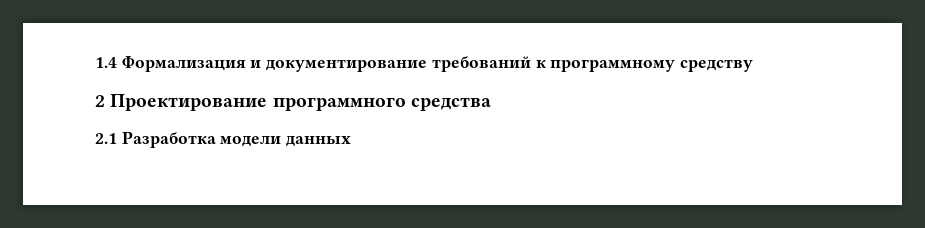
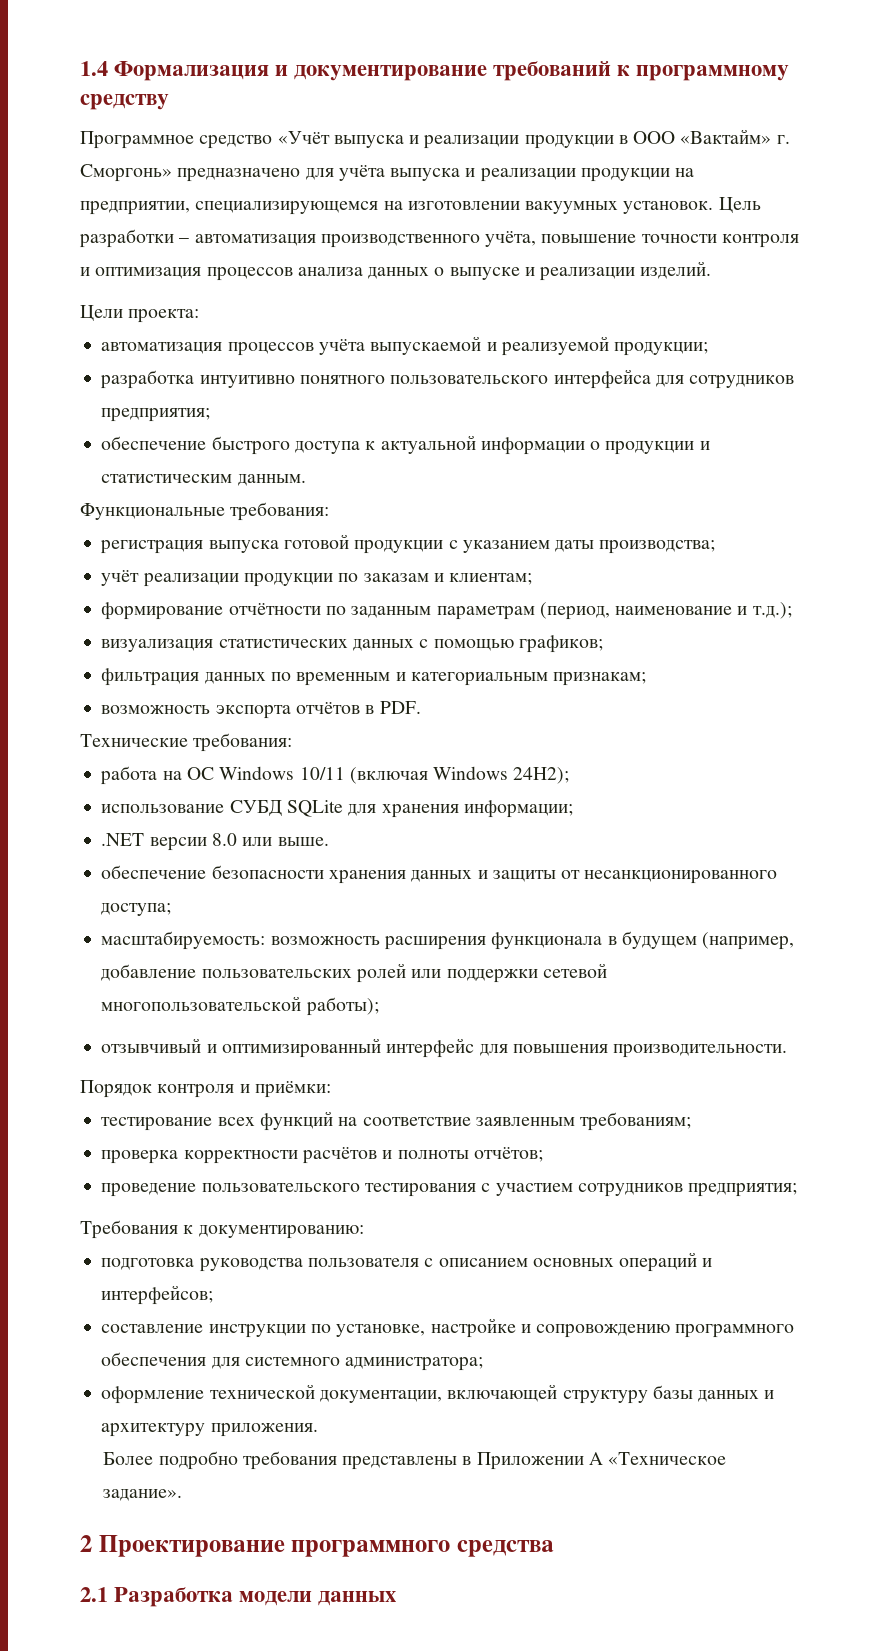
(754, 65) none -> [80,129,790,149] [80,164,695,182] [80,197,761,215] [79,229,799,248] [80,261,712,281] [80,305,200,323] [101,336,709,356] [100,369,795,389] [101,408,211,422] [101,435,710,455] [101,474,306,486] [80,502,330,521] [100,534,716,554] [101,570,533,587] [101,602,792,620] [101,635,603,653] [101,668,647,686] [101,701,421,719] [80,733,293,752] [100,766,570,785] [101,800,573,818] [101,833,329,851] [101,865,778,884] [101,903,172,916] [101,931,795,950] [101,963,607,983] [101,996,379,1016] [101,1038,788,1058] [80,1080,331,1098] [101,1111,692,1131] [101,1147,543,1164] [101,1183,798,1197] [80,1220,364,1239] [101,1252,713,1272] [101,1285,214,1305] [101,1318,795,1338] [101,1352,484,1371] [101,1384,775,1404] [101,1423,318,1437] [103,1451,727,1470] [103,1489,183,1501] // Программное средство «Учёт выпуска и реализации продукции в ООО «Вактайм» г. Сморгонь» предназначено для учёта выпуска и реализации продукции на предприятии, специализирующемся на изготовлении вакуумных установок. Цель разработки – автоматизация производственного учёта, повышение точности контроля и оптимизация процессов анализа данных о выпуске и реализации изделий. // Цели проекта: // автоматизация процессов учёта выпускаемой и реализуемой продукции; // разработка интуитивно понятного пользовательского интерфейса для сотрудников предприятия; // обеспечение быстрого доступа к актуальной информации о продукции и статистическим данным. // Функциональные требования: // регистрация выпуска готовой продукции с указанием даты производства; // учёт реализации продукции по заказам и клиентам; // формирование отчётности по заданным параметрам (период, наименование и т.д.); // визуализация статистических данных с помощью графиков; // фильтрация данных по временным и категориальным признакам; // возможность экспорта отчётов в PDF. // Технические требования: // работа на ОС Windows 10/11 (включая Windows 24H2); // использование СУБД SQLite для хранения информации; // .NET версии 8.0 или выше. // обеспечение безопасности хранения данных и защиты от несанкционированного доступа; // масштабируемость: возможность расширения функционала в будущем (например, добавление пользовательских ролей или поддержки сетевой многопользовательской работы); // отзывчивый и оптимизированный интерфейс для повышения производительности. // Порядок контроля и приёмки: // тестирование всех функций на соответствие заявленным требованиям; // проверка корректности расчётов и полноты отчётов; // проведение пользовательского тестирования с участием сотрудников предприятия; // Требования к документированию: // подготовка руководства пользователя с описанием основных операций и интерфейсов; // составление инструкции по установке, настройке и сопровождению программного обеспечения для системного администратора; // оформление технической документации, включающей структуру базы данных и архитектуру приложения. // Более подробно требования представлены в Приложении А «Техническое задание».

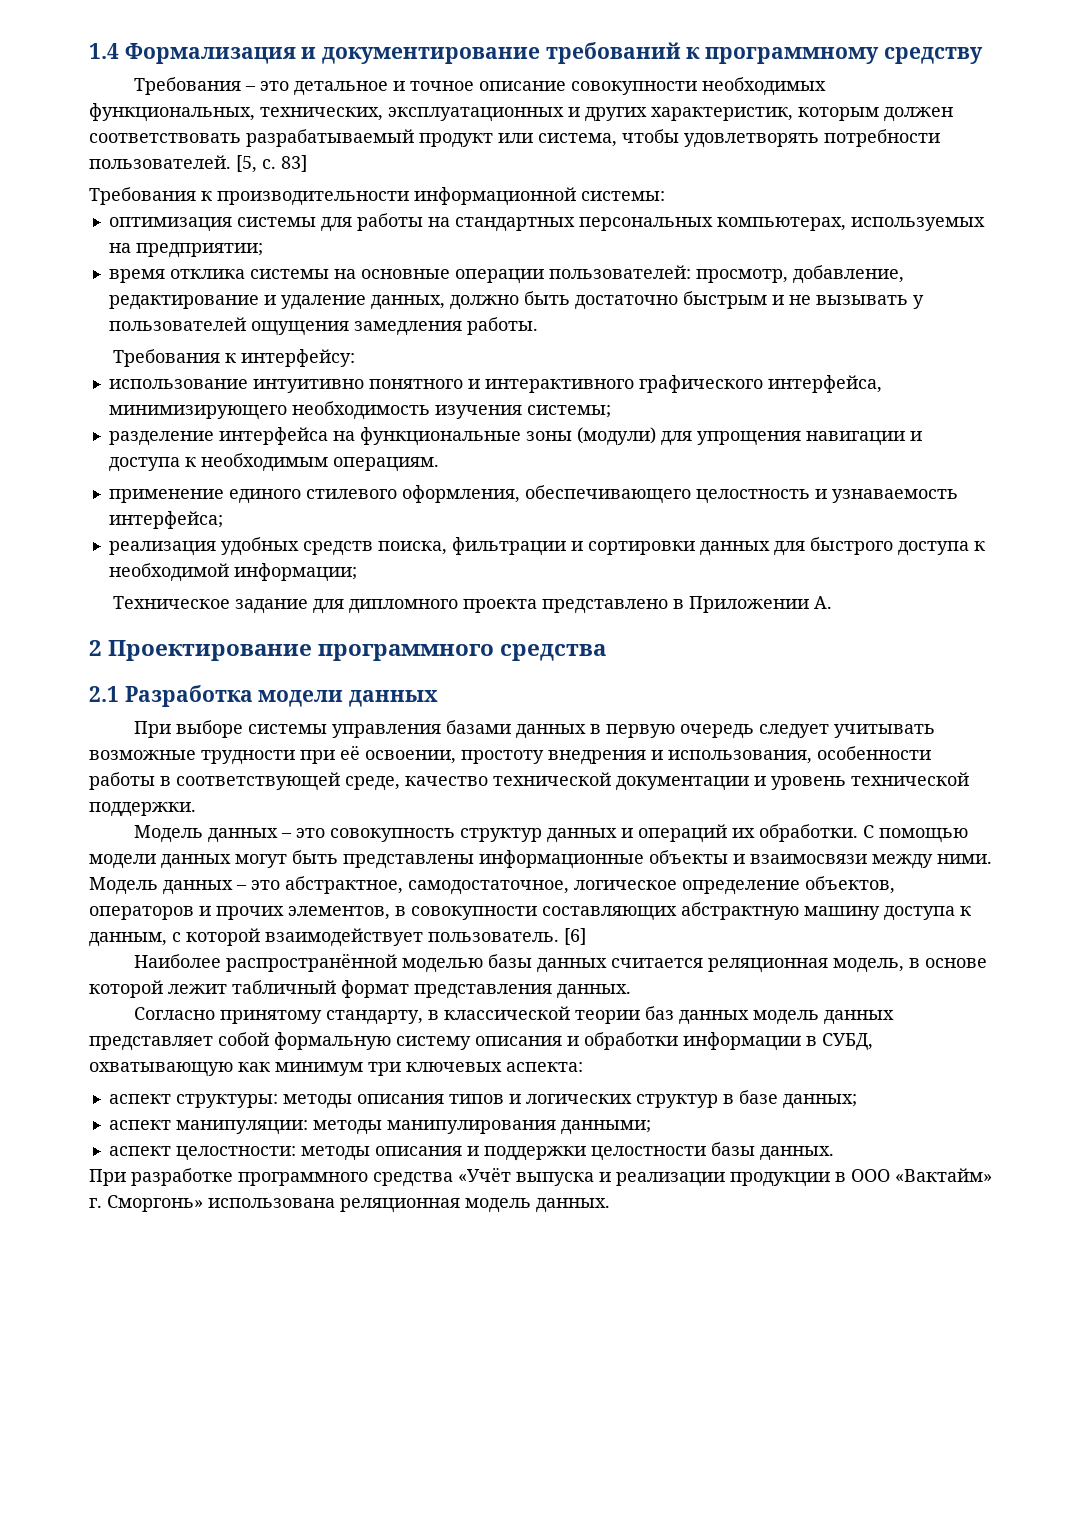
[80,131,273,149] Программное средство -> [133,77,826,96] [89,103,953,122] [89,129,940,148] [89,155,307,173] [89,187,665,206] [108,213,985,232] [108,243,263,258] [108,265,904,284] [108,291,924,310] [108,317,538,336] [113,349,356,367] [108,375,882,393] [108,401,611,420] [108,427,922,446] [108,453,439,472] [108,485,958,504] [108,511,223,529] [108,537,985,556] [108,563,357,582] [113,596,833,614] [89,640,607,661] [89,685,439,707] [133,720,935,739] [89,745,931,765] [89,772,969,791] [89,802,196,817] [133,824,968,843] [89,850,992,869] [89,876,895,895] [89,902,971,921] [89,928,586,947] [133,953,987,973] [89,980,631,999] [133,1006,894,1025] [89,1032,873,1051] [89,1062,583,1077] [108,1090,857,1109] [108,1120,651,1135] [108,1142,834,1161] [89,1168,453,1187] Требования – это детальное и точное описание совокупности необходимых функциональных, технических, эксплуатационных и других характеристик, которым должен соответствовать разрабатываемый продукт или система, чтобы удовлетворять потребности пользователей. [5, с. 83] // Требования к производительности информационной системы: // оптимизация системы для работы на стандартных персональных компьютерах, используемых на предприятии; // время отклика системы на основные операции пользователей: просмотр, добавление, редактирование и удаление данных, должно быть достаточно быстрым и не вызывать у пользователей ощущения замедления работы. // Требования к интерфейсу: // использование интуитивно понятного и интерактивного графического интерфейса, минимизирующего необходимость изучения системы; // разделение интерфейса на функциональные зоны (модули) для упрощения навигации и доступа к необходимым операциям. // применение единого стилевого оформления, обеспечивающего целостность и узнаваемость интерфейса; // реализация удобных средств поиска, фильтрации и сортировки данных для быстрого доступа к необходимой информации; // Техническое задание для дипломного проекта представлено в Приложении А. // 2 Проектирование программного средства // 2.1 Разработка модели данных // При выборе системы управления базами данных в первую очередь следует учитывать возможные трудности при её освоении, простоту внедрения и использования, особенности работы в соответствующей среде, качество технической документации и уровень технической поддержки. // Модель данных – это совокупность структур данных и операций их обработки. С помощью модели данных могут быть представлены информационные объекты и взаимосвязи между ними. Модель данных – это абстрактное, самодостаточное, логическое определение объектов, операторов и прочих элементов, в совокупности составляющих абстрактную машину доступа к данным, с которой взаимодействует пользователь. [6] // Наиболее распространённой моделью базы данных считается реляционная модель, в основе которой лежит табличный формат представления данных. // Согласно принятому стандарту, в классической теории баз данных модель данных представляет собой формальную систему описания и обработки информации в СУБД, охватывающую как минимум три ключевых аспекта: // аспект структуры: методы описания типов и логических структур в базе данных; // аспект манипуляции: методы манипулирования данными; // аспект целостности: методы описания и поддержки целостности базы данных. // При разработке программного средства
[177,165,695,182] [80,197,761,215] [79,229,799,248] [80,261,712,281] [80,305,200,323] [101,336,709,356] [100,369,795,389] [101,408,211,422] [101,435,710,455] [101,474,306,486] [80,502,330,521] [100,534,716,554] [101,570,533,587] [101,602,792,620] [101,635,603,653] [101,668,647,686] [101,701,421,719] [80,733,293,752] [100,766,570,785] [101,800,573,818] [101,833,329,851] [101,865,778,884] [101,903,172,916] [101,931,795,950] [101,963,607,983] [101,996,379,1016] [101,1038,788,1058] [80,1080,331,1098] [101,1111,692,1131] [101,1147,543,1164] [101,1183,798,1197] [80,1220,364,1239] [101,1252,713,1272] [101,1285,214,1305] [101,1318,795,1338] [101,1352,484,1371] [101,1384,775,1404] [101,1423,318,1437] [103,1451,727,1470] [103,1489,183,1501] [80,1535,554,1557] [80,1587,397,1607] предназначено для учёта выпуска и реализации продукции на предприятии, специализирующемся на изготовлении вакуумных установок. Цель разработки – автоматизация производственного учёта, повышение точности контроля и оптимизация процессов анализа данных о выпуске и реализации изделий. // Цели проекта: // автоматизация процессов учёта выпускаемой и реализуемой продукции; // разработка интуитивно понятного пользовательского интерфейса для сотрудников предприятия; // обеспечение быстрого доступа к актуальной информации о продукции и статистическим данным. // Функциональные требования: // регистрация выпуска готовой продукции с указанием даты производства; // учёт реализации продукции по заказам и клиентам; // формирование отчётности по заданным параметрам (период, наименование и т.д.); // визуализация статистических данных с помощью графиков; // фильтрация данных по временным и категориальным признакам; // возможность экспорта отчётов в PDF. // Технические требования: // работа на ОС Windows 10/11 (включая Windows 24H2); // использование СУБД SQLite для хранения информации; // .NET версии 8.0 или выше. // обеспечение безопасности хранения данных и защиты от несанкционированного доступа; // масштабируемость: возможность расширения функционала в будущем (например, добавление пользовательских ролей или поддержки сетевой многопользовательской работы); // отзывчивый и оптимизированный интерфейс для повышения производительности. // Порядок контроля и приёмки: // тестирование всех функций на соответствие заявленным требованиям; // проверка корректности расчётов и полноты отчётов; // проведение пользовательского тестирования с участием сотрудников предприятия; // Требования к документированию: // подготовка руководства пользователя с описанием основных операций и интерфейсов; // составление инструкции по установке, настройке и сопровождению программного обеспечения для системного администратора; // оформление технической документации, включающей структуру базы данных и архитектуру приложения. // Более подробно требования представлены в Приложении А «Техническое задание». // 2 Проектирование программного средства // 2.1 Разработка модели данных -> [208,1198,610,1213] использована реляционная модель данных.

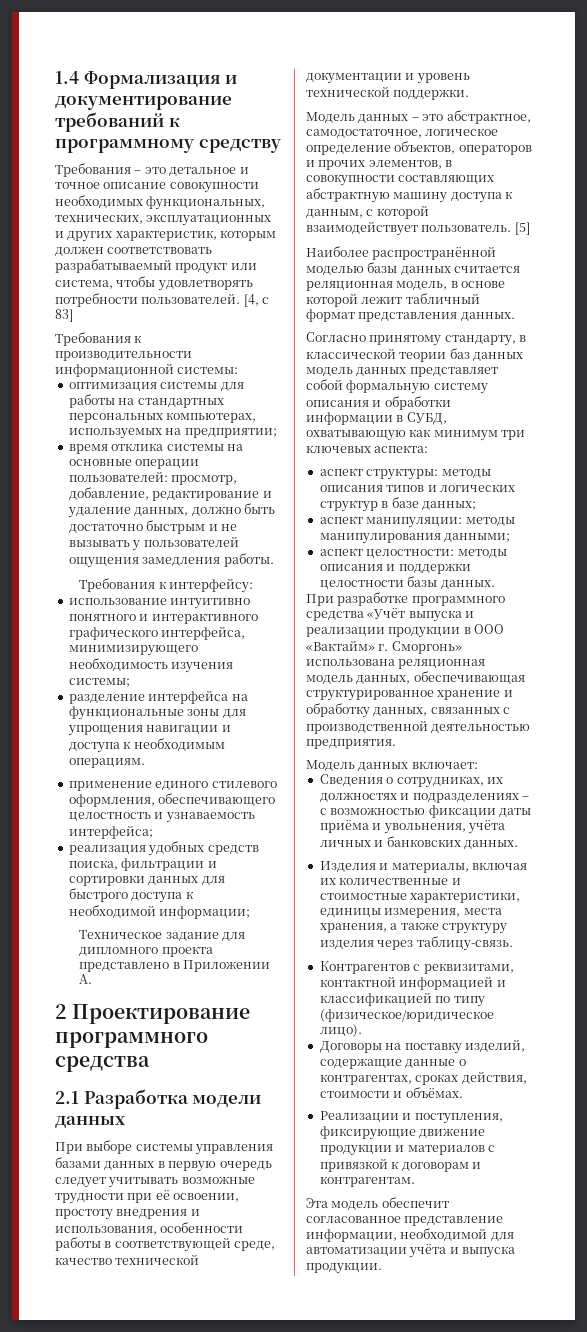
[236,155,276,173] [5, с. -> [243,294,270,307] [4, с
[576,427,656,446] (модули) -> (220, 712) none
[329,824,968,843] [89,850,992,869] [89,877,280,895] совокупность структур данных и операций их обработки. С помощью модели данных могут быть представлены информационные объекты и взаимосвязи между ними. Модель данных – это -> (444, 117) none
[564,928,586,945] [6] -> [514,222,530,235] [5]
[536,1198,610,1213] данных. -> [356,671,525,685] [306,689,513,701] [306,703,511,718] [306,720,531,734] [306,739,396,749] [306,760,478,772] [319,774,503,788] [319,792,529,803] [319,805,531,818] [319,820,505,834] [319,836,518,850] [319,861,527,873] [319,877,461,885] [319,892,521,903] [319,908,502,918] [319,922,507,934] [319,936,513,951] [319,961,514,974] [319,976,506,990] [319,992,485,1007] [319,1009,494,1022] [319,1024,362,1037] [319,1039,525,1054] [319,1058,466,1069] [319,1071,527,1085] [319,1087,463,1098] [319,1111,503,1124] [319,1126,486,1140] [319,1144,495,1156] [319,1158,481,1172] [319,1176,415,1187] [306,1197,449,1211] [306,1216,504,1226] [306,1228,514,1242] [306,1244,516,1258] [306,1262,382,1274] данных, обеспечивающая структурированное хранение и обработку данных, связанных с производственной деятельностью предприятия. // Модель данных включает: // Сведения о сотрудниках, их должностях и подразделениях – с возможностью фиксации даты приёма и увольнения, учёта личных и банковских данных. // Изделия и материалы, включая их количественные и стоимостные характеристики, единицы измерения, места хранения, а также структуру изделия через таблицу-связь. // Контрагентов с реквизитами, контактной информацией и классификацией по типу (физическое/юридическое лицо). // Договоры на поставку изделий, содержащие данные о контрагентах, сроках действия, стоимости и объёмах. // Реализации и поступления, фиксирующие движение продукции и материалов с привязкой к договорам и контрагентам. // Эта модель обеспечит согласованное представление информации, необходимой для автоматизации учёта и выпуска продукции.

